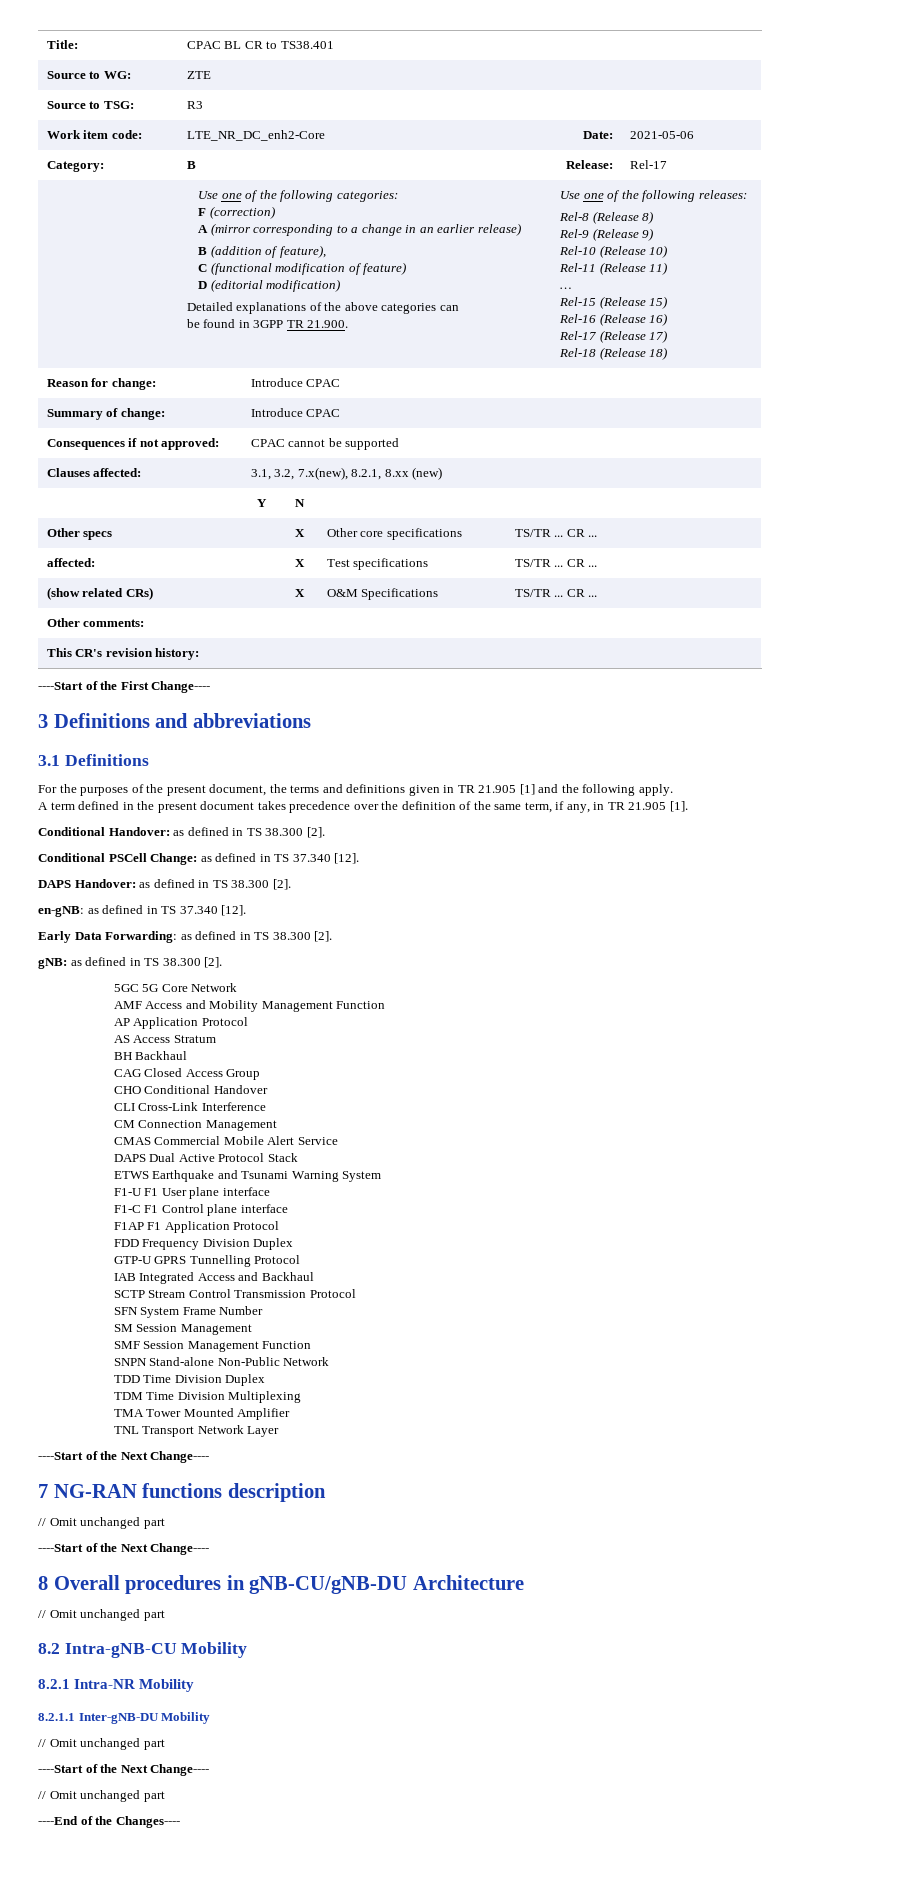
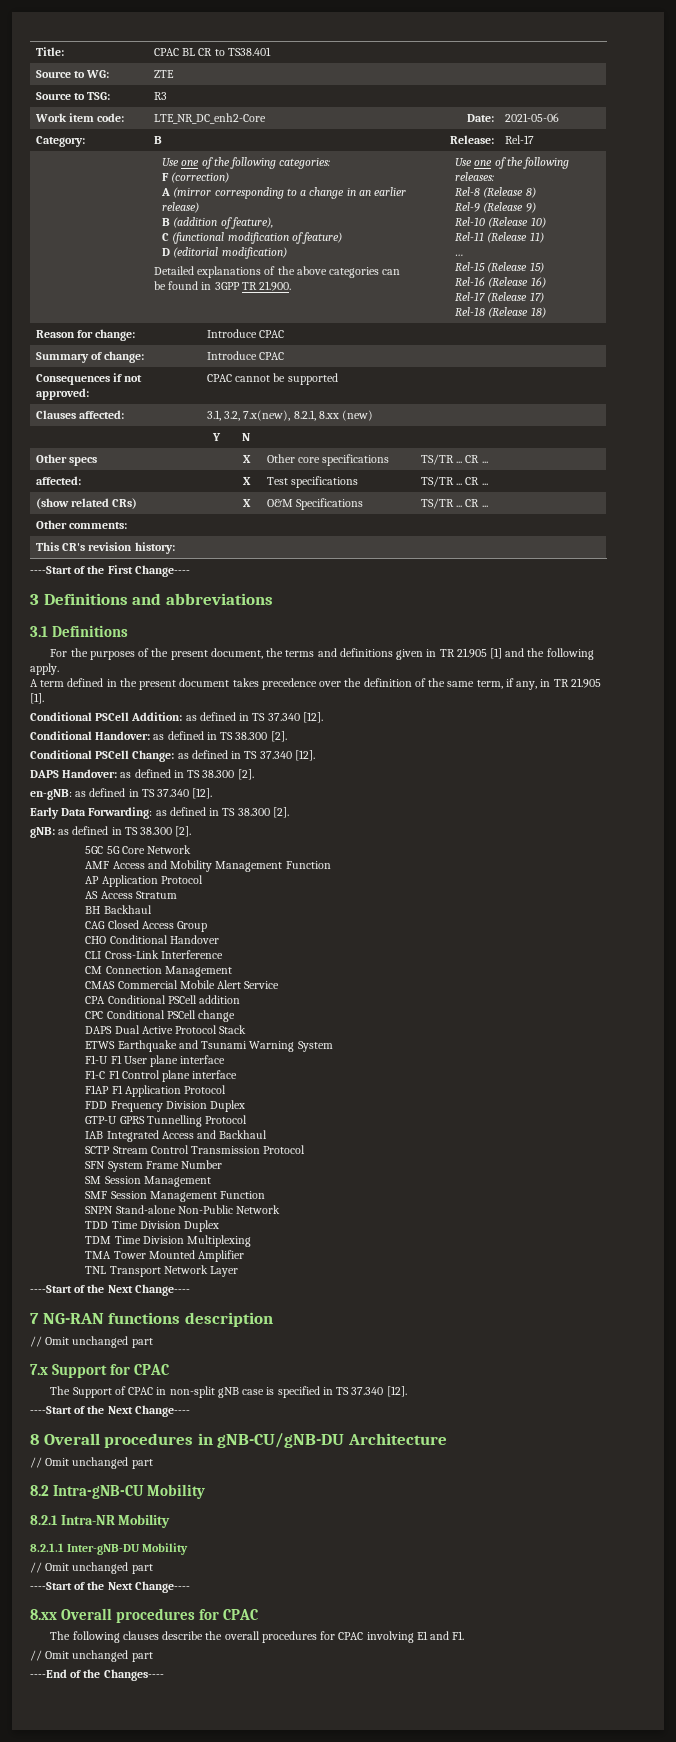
(688, 806) none -> [30,712,323,723] // Conditional PSCell Addition: as defined in TS 37.340 [12].
(338, 1141) none -> [85,995,241,1004] [85,1010,236,1022] // CPA Conditional PSCell addition // CPC Conditional PSCell change
(165, 1523) none -> [30,1364,170,1378] [50,1386,407,1398] // 7.x Support for CPAC // The Support of CPAC in non-split gNB case is specified in TS 37.340 [12].
(210, 1770) none -> [30,1608,259,1623] [50,1631,465,1643] // 8.xx Overall procedures for CPAC // The following clauses describe the overall procedures for CPAC involving E1 and F1.

